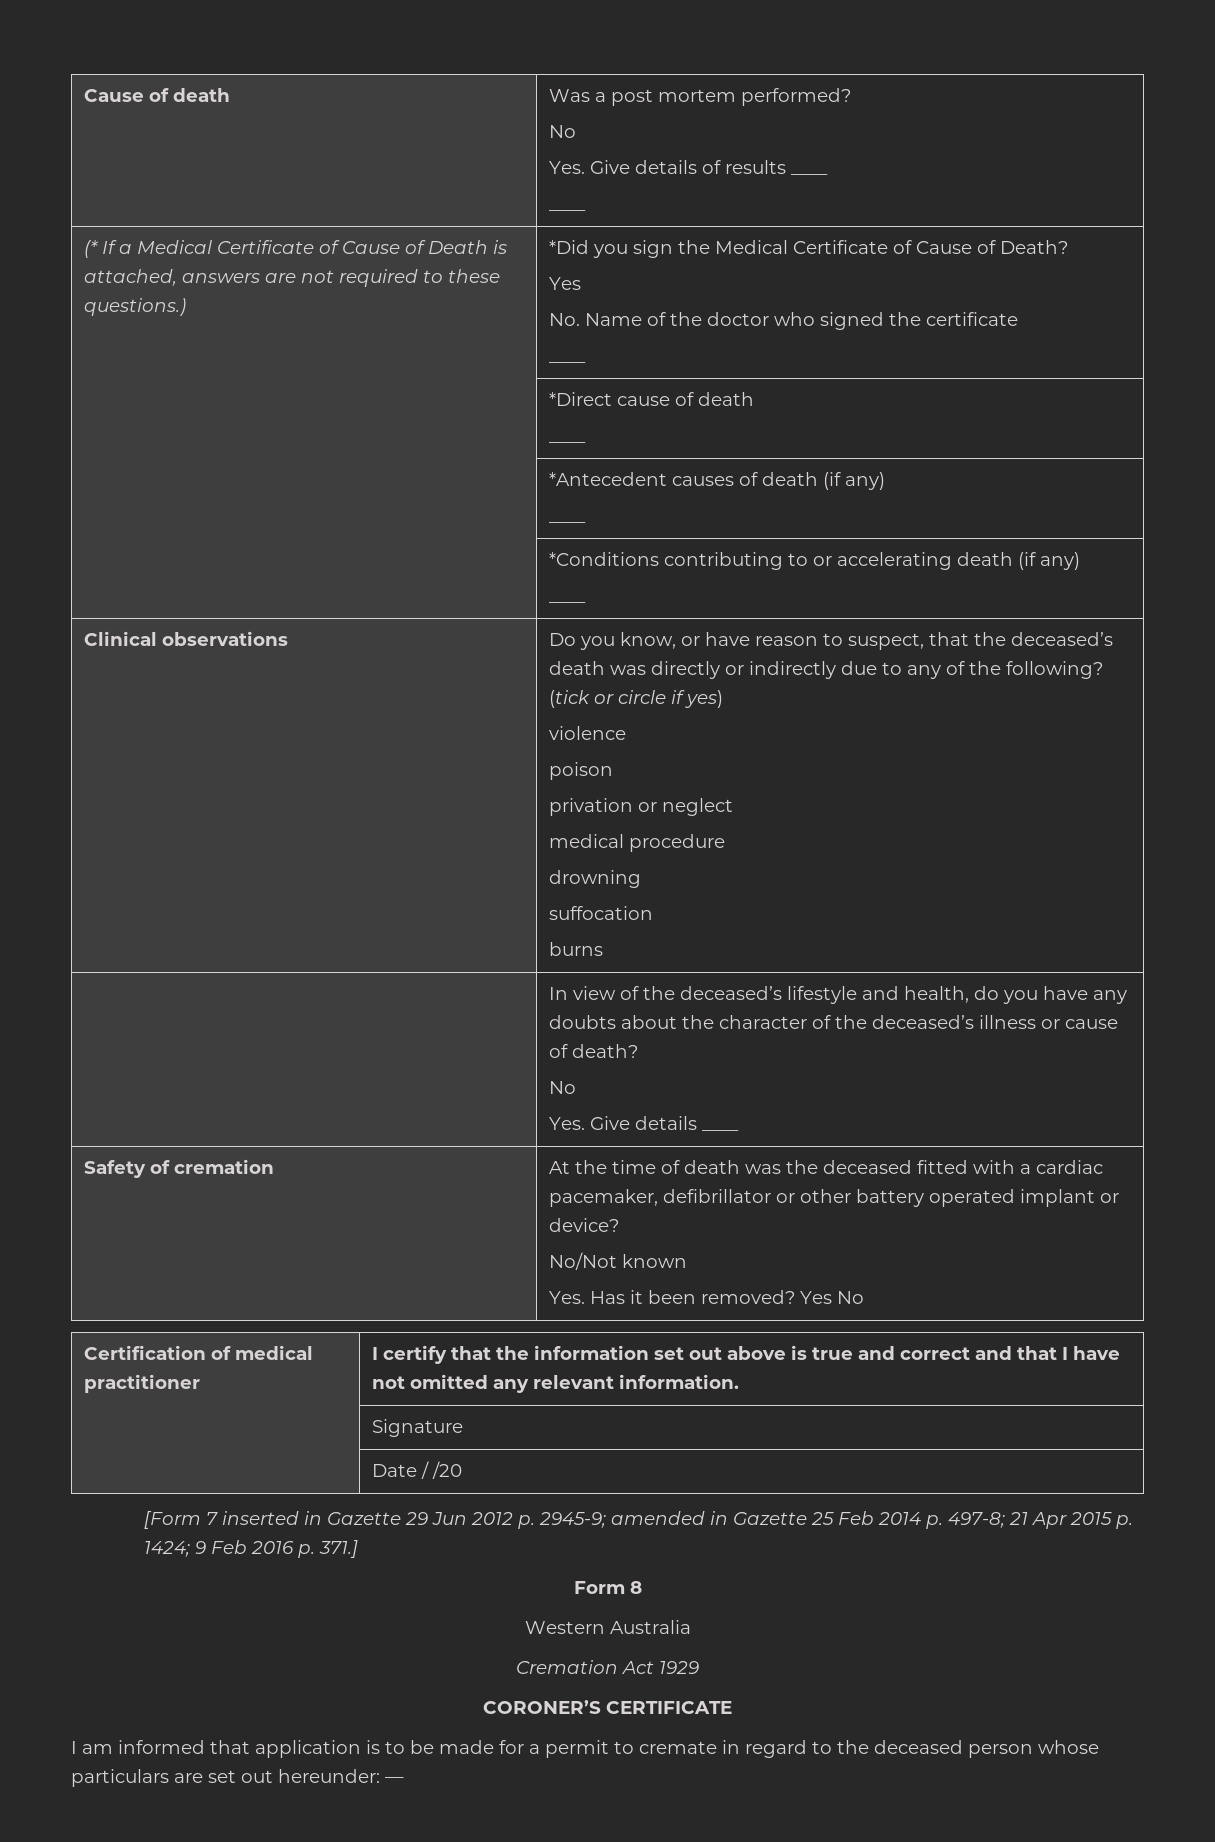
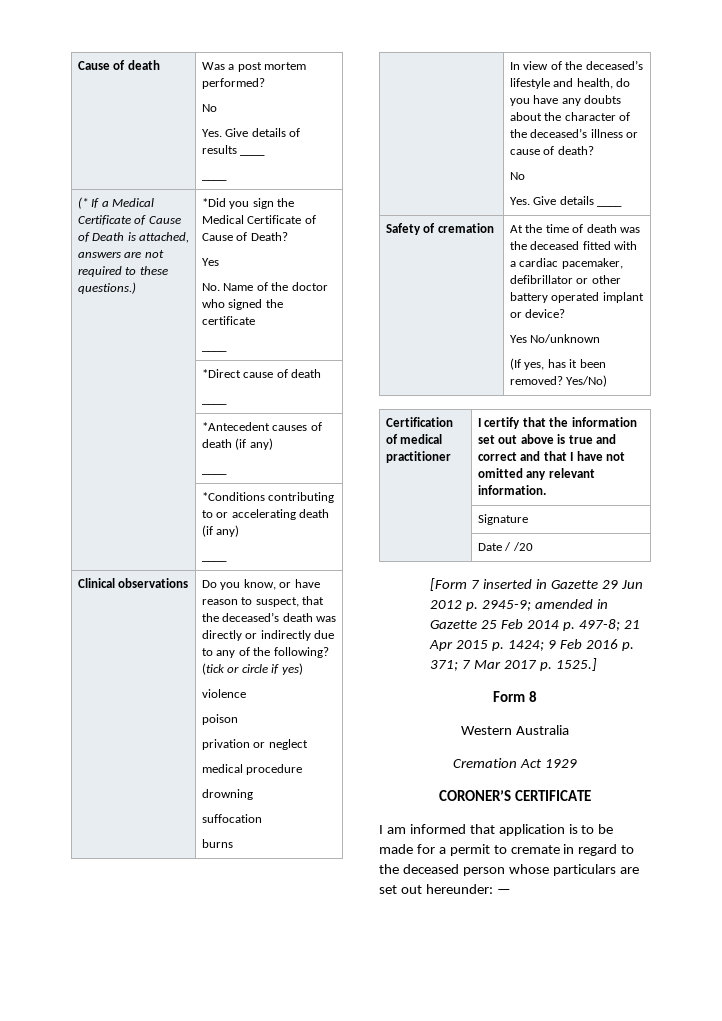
[549,1252,688,1270] [549,1291,626,1304] No/Not known // Yes. Has -> [509,334,601,343] [509,358,566,370] Yes No/unknown // (If yes, has
[800,1291,865,1304] Yes No -> [566,375,608,387] Yes/No)
[319,1540,359,1558] 371.] -> [430,658,597,671] 371; 7 Mar 2017 p. 1525.]

